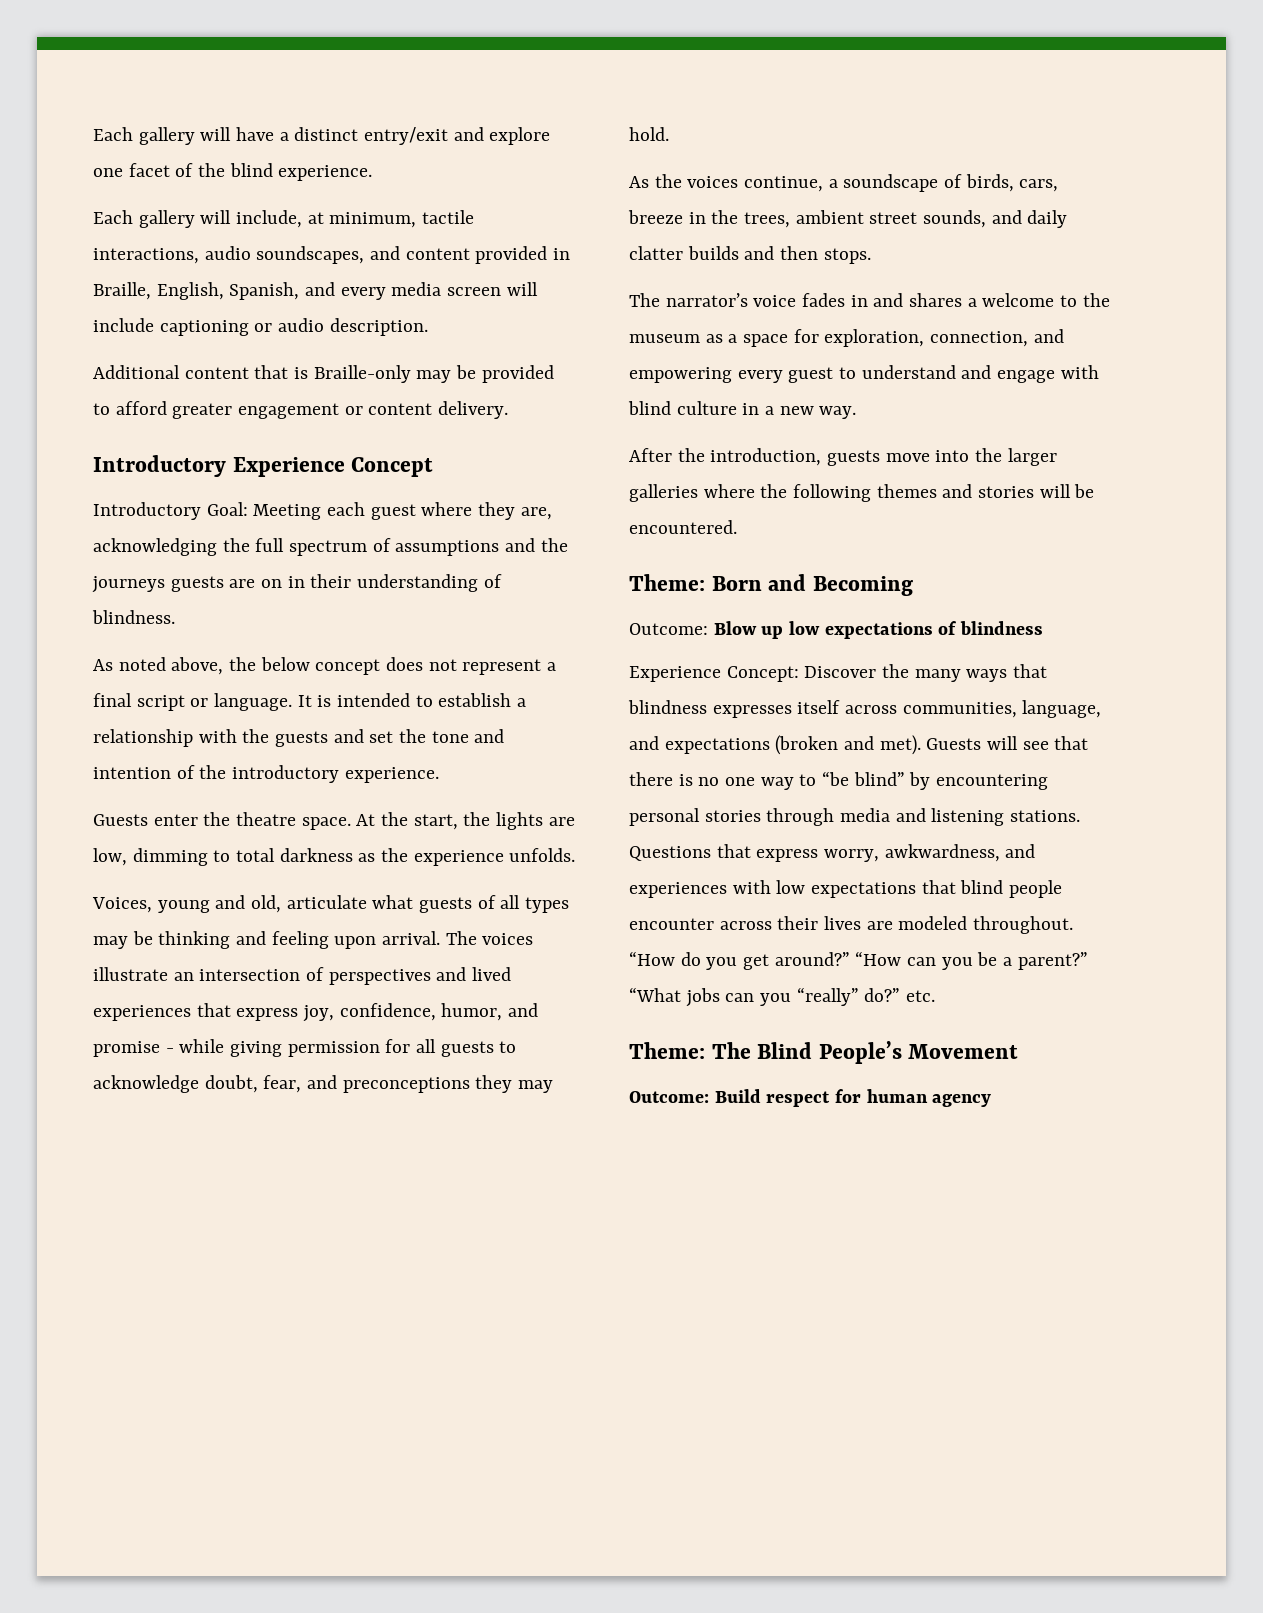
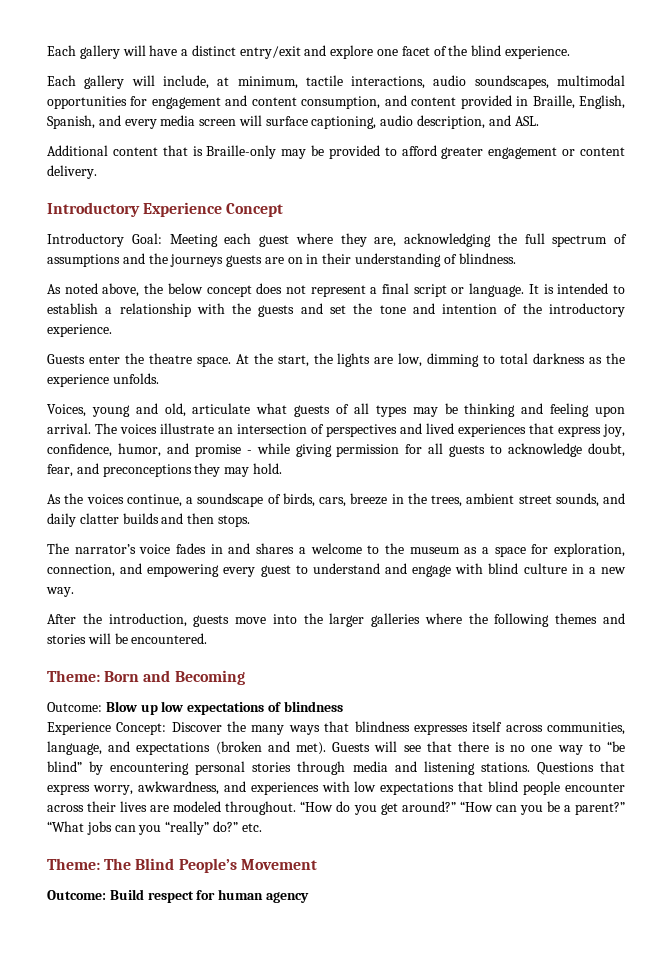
(365, 255) none -> [557,75,626,86] [47,95,381,109] multimodal opportunities for engagement and content consumption,
[93,318,428,336] include captioning or audio description. -> [265,115,539,129] surface captioning, audio description, and ASL.

